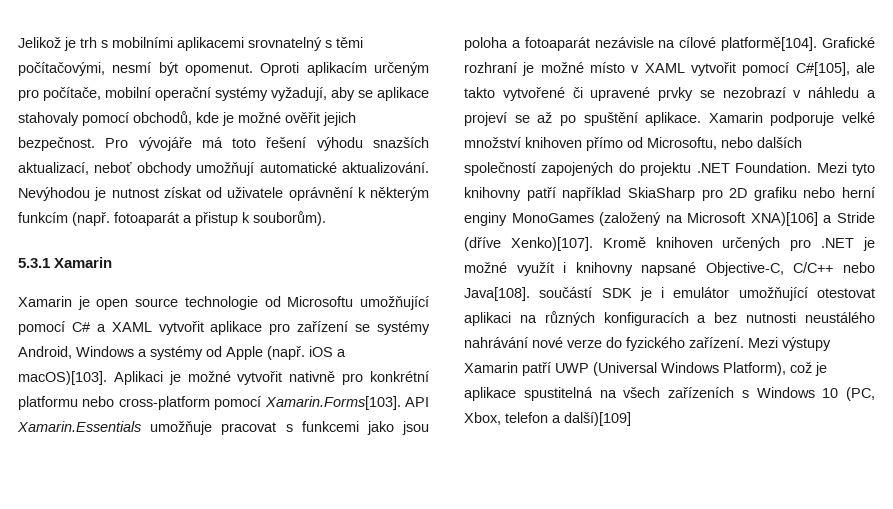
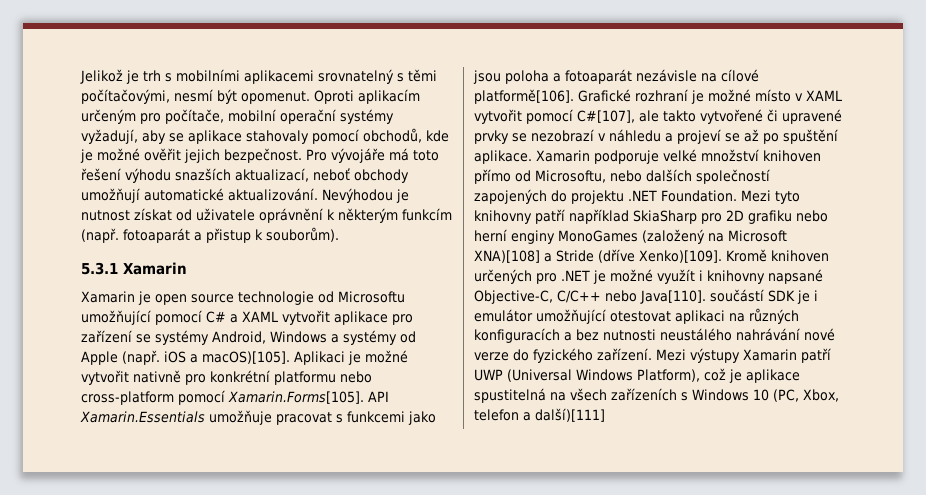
[18,371,107,385] macOS)[103]. -> [201,351,290,364] macOS)[105].
[264,396,401,410] Xamarin.Forms[103]. -> [228,391,364,404] Xamarin.Forms[105].
[721,37,818,51] platformě[104]. -> [474,89,574,104] platformě[106].
[795,62,850,76] C#[105], -> [577,110,635,123] C#[107],
[750,212,818,226] XNA)[106] -> [474,250,540,263] XNA)[108]
[510,237,593,251] Xenko)[107]. -> [639,250,722,263] Xenko)[109].
[464,287,530,301] Java[108]. -> [640,290,706,304] Java[110].
[564,412,631,426] další)[109] -> [535,408,605,422] další)[111]

